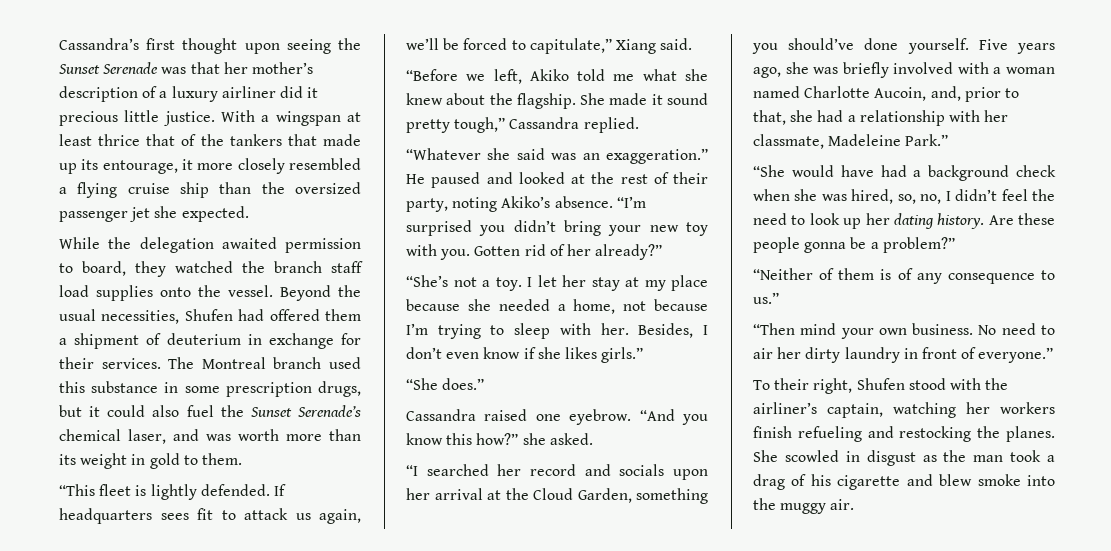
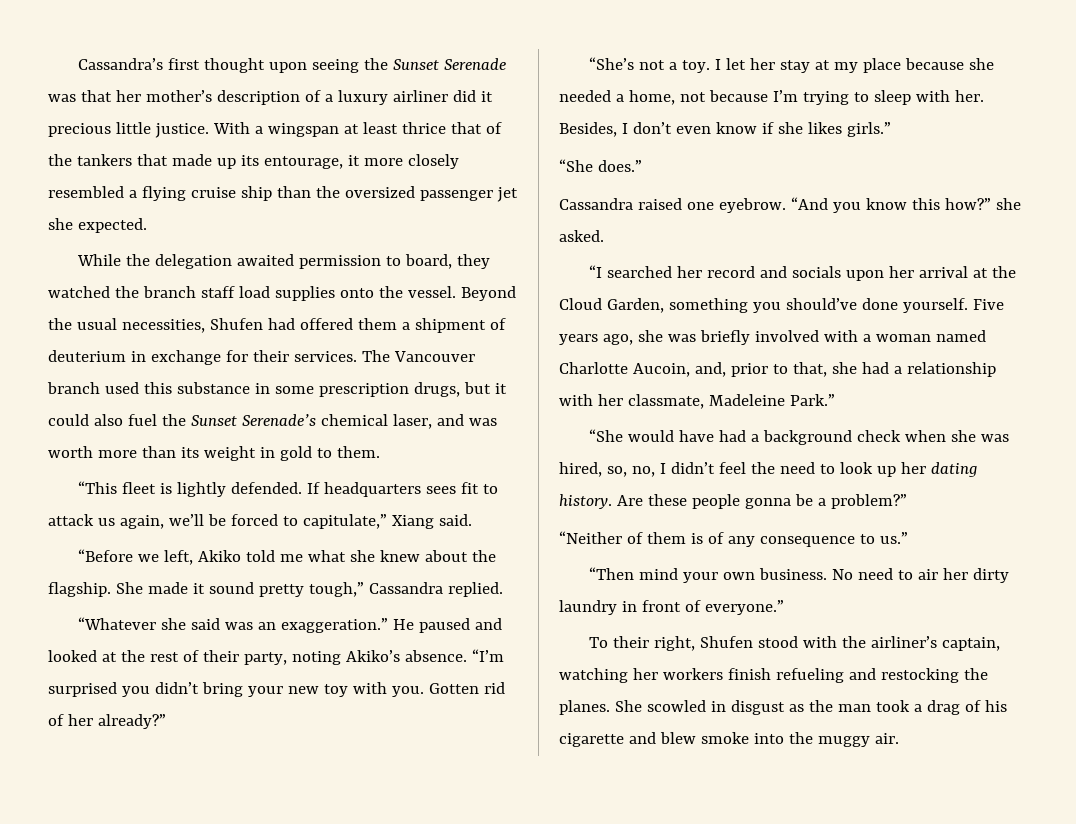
[201,357,266,369] Montreal -> [393,351,475,362] Vancouver

